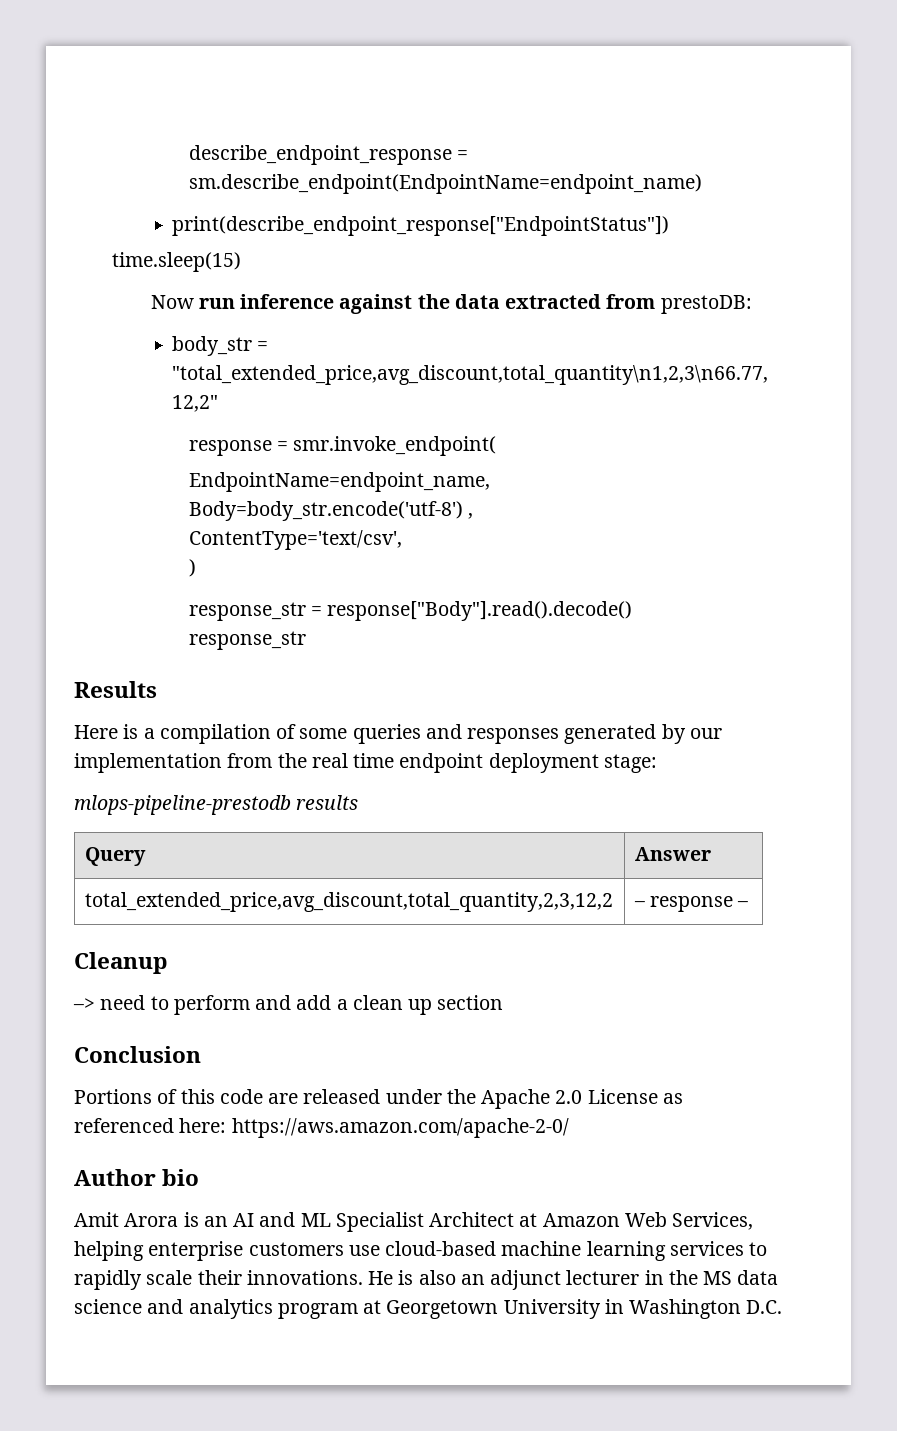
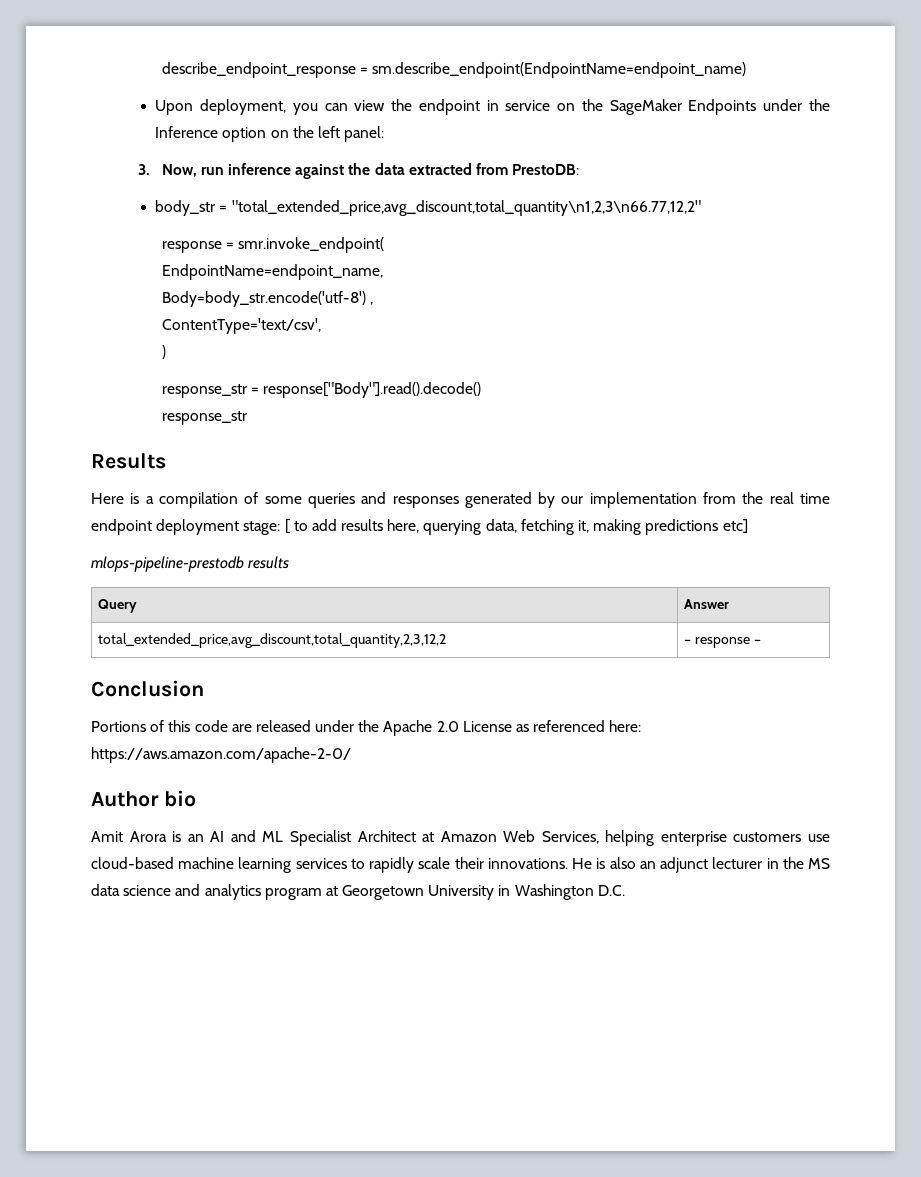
[172,216,670,236] [112,252,242,272] [150,295,194,309] print(describe_endpoint_response["EndpointStatus"]) // time.sleep(15) // Now -> [155,99,831,115] [155,126,385,142] [138,164,197,177] Upon deployment, you can view the endpoint in service on the SageMaker Endpoints under the Inference option on the left panel: // 3. Now,
[660,295,752,314] prestoDB: -> [512,164,580,175] PrestoDB:
(657, 763) none -> [284,519,748,535] [ to add results here, querying data, fetching it, making predictions etc]
[74,952,168,974] [73,995,504,1015] // Cleanup // –> need to perform and add a clean up section -> (761, 641) none

